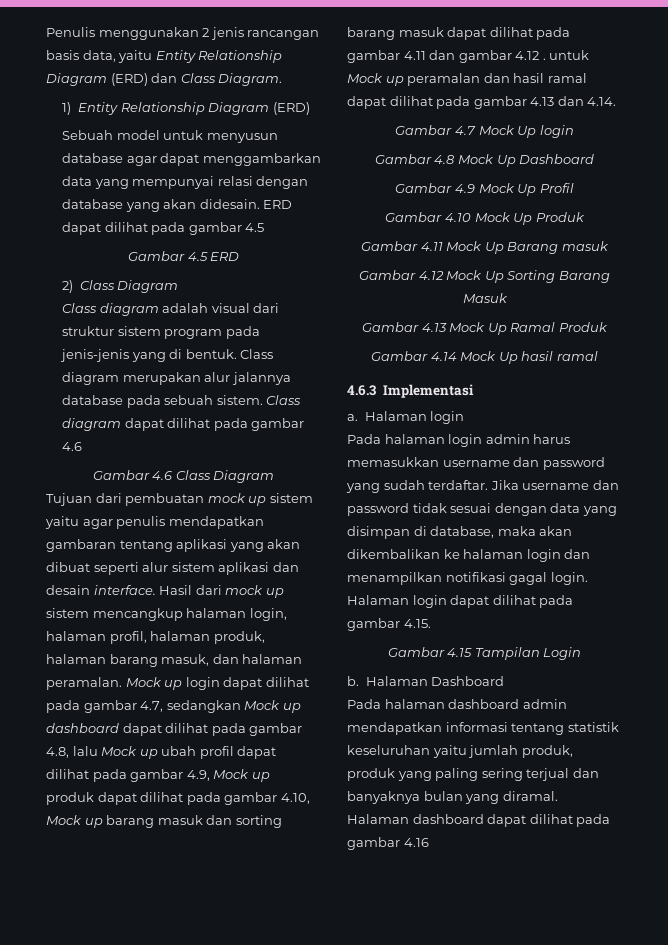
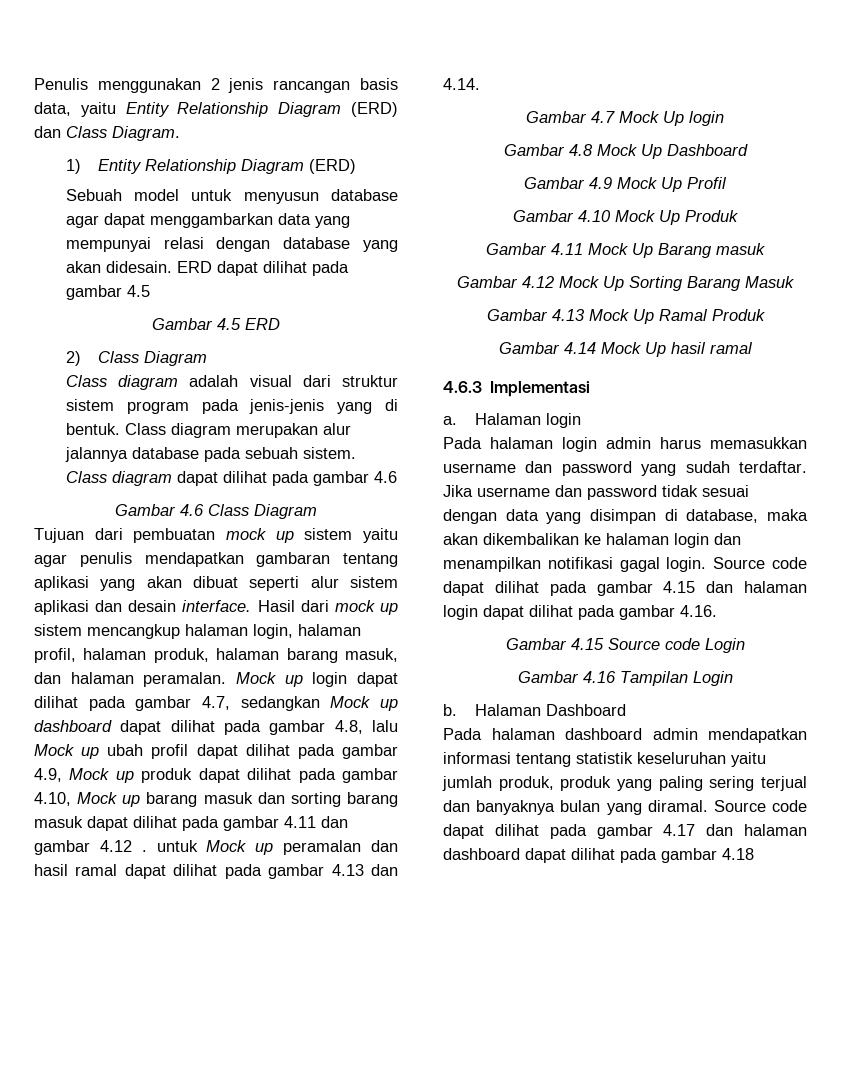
[347,595,574,608] [347,618,431,631] Halaman login dapat dilihat pada gambar 4.15. -> [713,557,807,569] [443,581,807,596] [443,605,717,620] Source code dapat dilihat pada gambar 4.15 dan halaman login dapat dilihat pada gambar 4.16.
(473, 652) none -> [607,638,745,653] [517,671,616,683] Source code Login // Gambar 4.16
[347,814,611,827] [347,837,429,850] Halaman dashboard dapat dilihat pada gambar 4.16 -> [713,800,807,812] [443,824,807,839] [443,848,754,863] Source code dapat dilihat pada gambar 4.17 dan halaman dashboard dapat dilihat pada gambar 4.18

